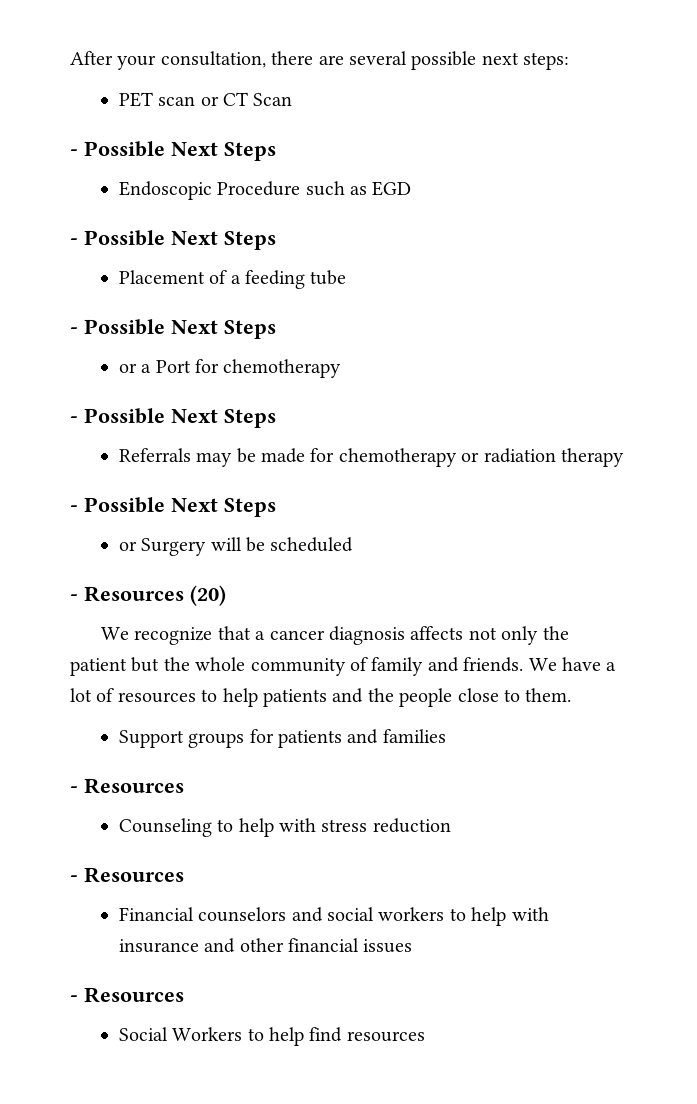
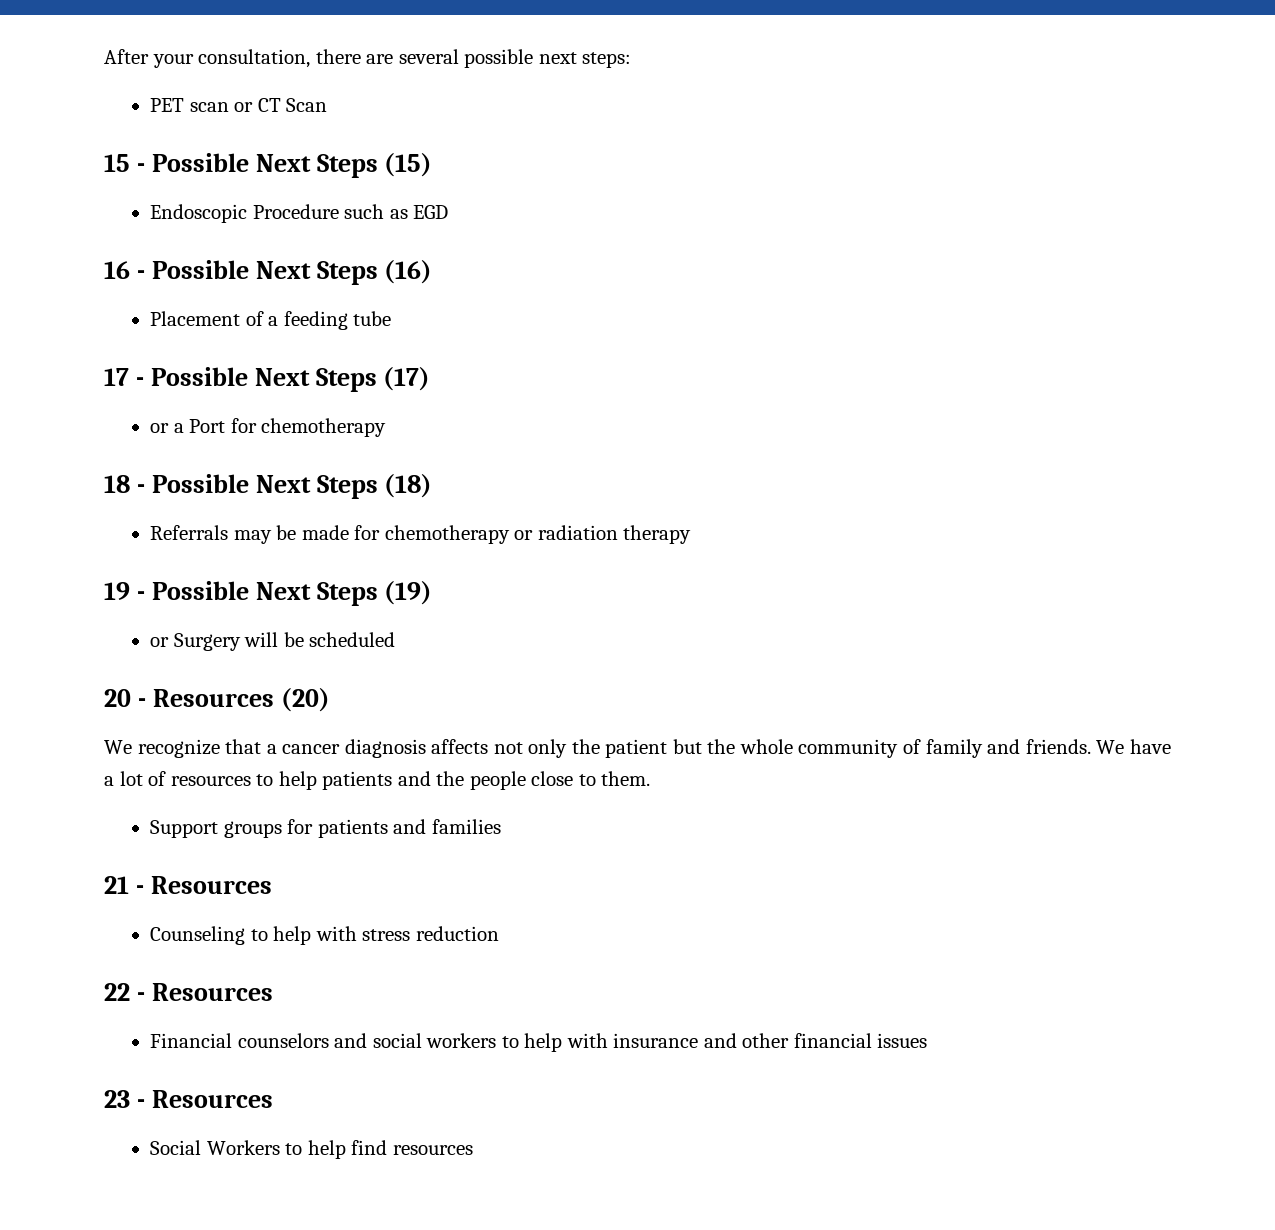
[70,141,276,161] - Possible Next Steps -> [104,153,433,178] 15 - Possible Next Steps (15)
[70,230,276,250] - Possible Next Steps -> [104,260,433,285] 16 - Possible Next Steps (16)
[70,319,276,339] - Possible Next Steps -> [104,367,431,392] 17 - Possible Next Steps (17)
[70,408,276,428] - Possible Next Steps -> [104,474,433,499] 18 - Possible Next Steps (18)
[70,497,276,517] - Possible Next Steps -> [104,581,433,606] 19 - Possible Next Steps (19)
(354, 544) none -> [104,689,131,707] 20
(446, 736) none -> [104,876,129,894] 21
(451, 825) none -> [104,983,130,1001] 22
(413, 946) none -> [104,1090,130,1108] 23

